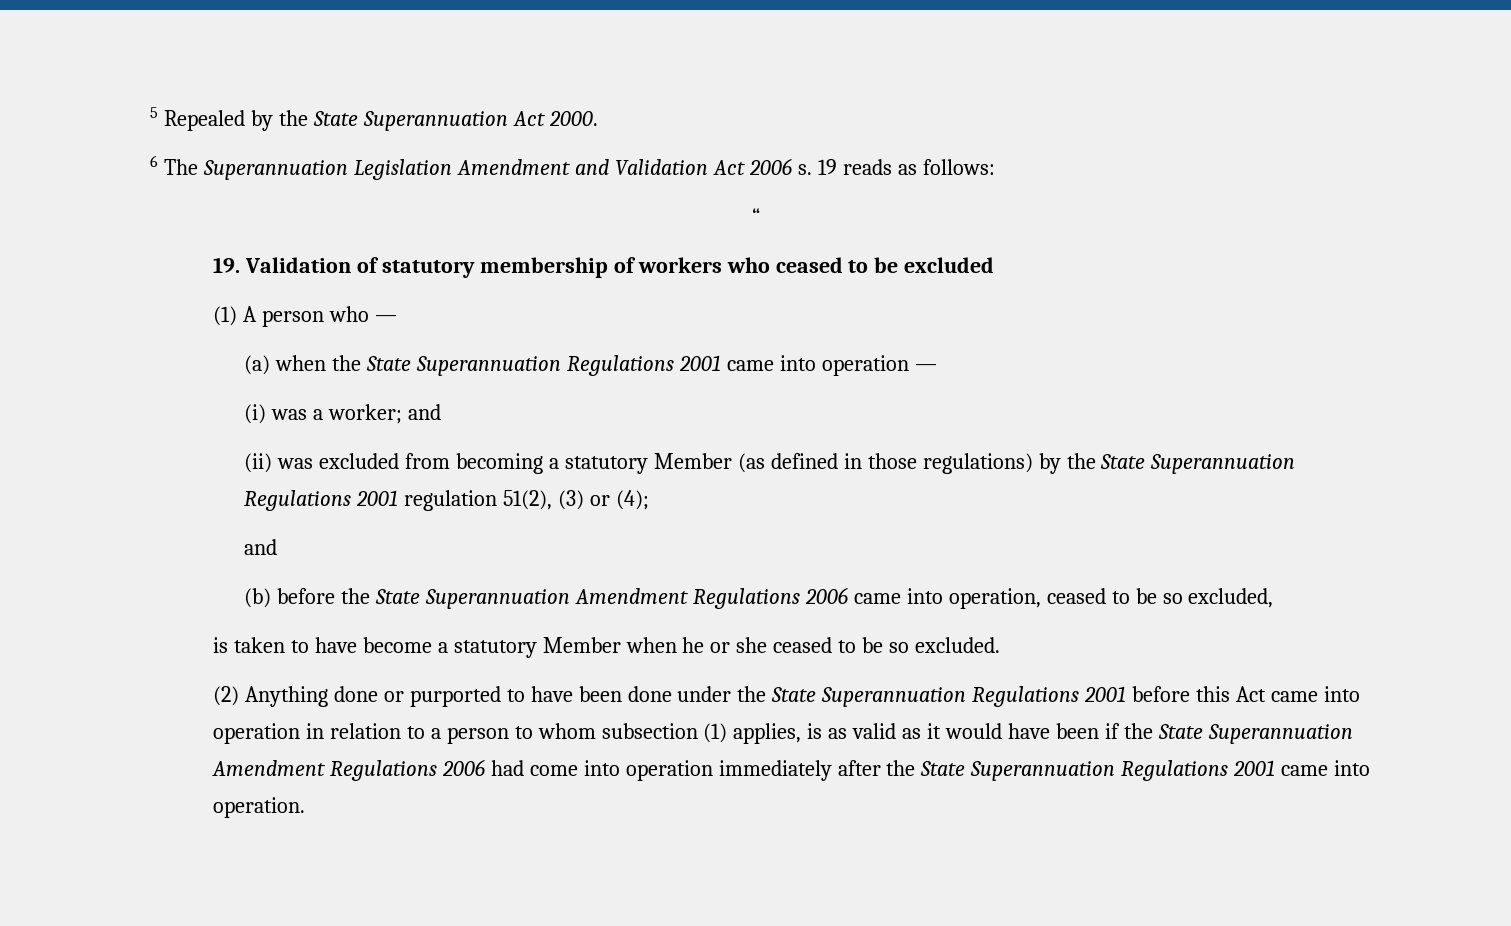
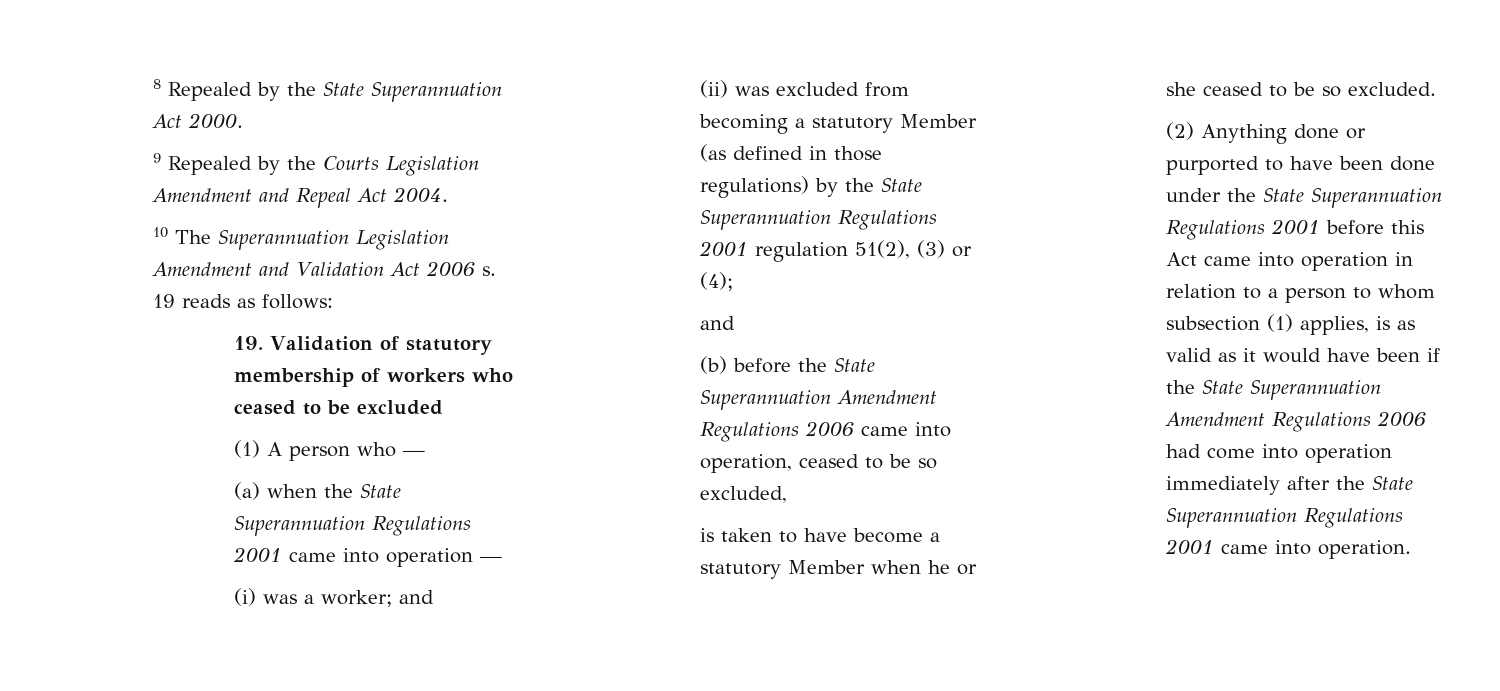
[150,107,159,118] 5 -> [152,79,161,89] 8
[150,155,159,167] 6 -> [152,153,479,176] [151,187,448,208] [152,227,168,238] 9 Repealed by the Courts Legislation Amendment and Repeal Act 2004. // 10
[751,208,760,224] // “ -> (333, 301) none

